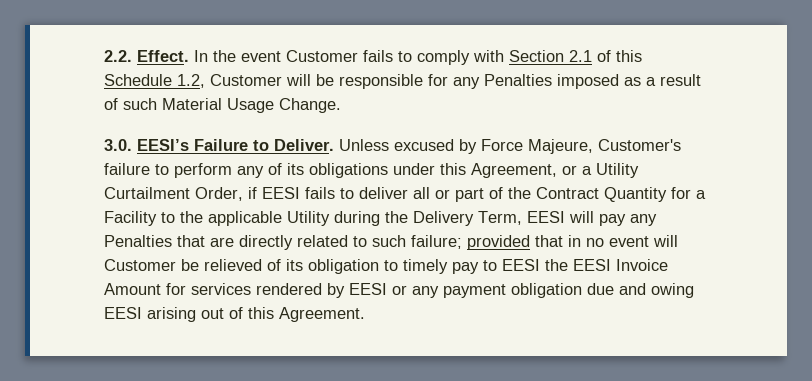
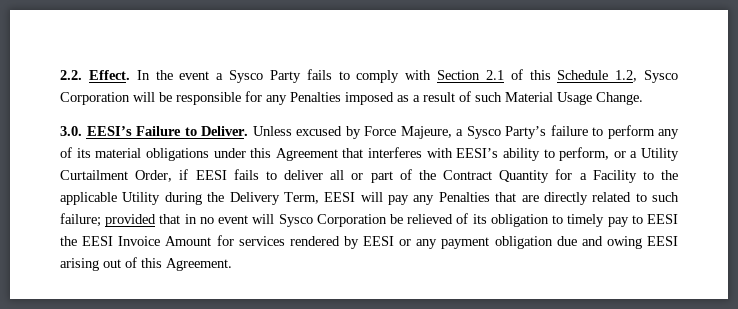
[286,50,358,62] Customer -> [216,70,301,83] a Sysco Party
[210,74,282,86] Customer -> [644,70,678,83] [60,92,130,105] Sysco Corporation
[598,139,681,151] Customer's -> [456,126,546,139] a Sysco Party’s
(304, 169) none -> [95,148,142,158] material
[471,163,557,178] Agreement, -> [275,147,610,161] Agreement that interferes with EESI’s ability to perform,
[104,259,176,271] Customer -> [278,214,387,227] Sysco Corporation

